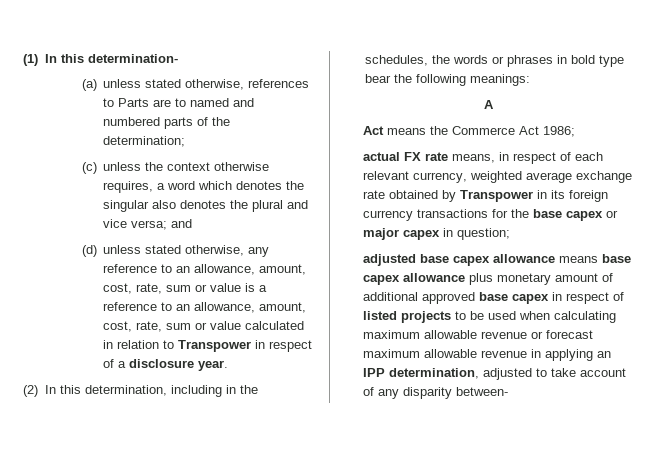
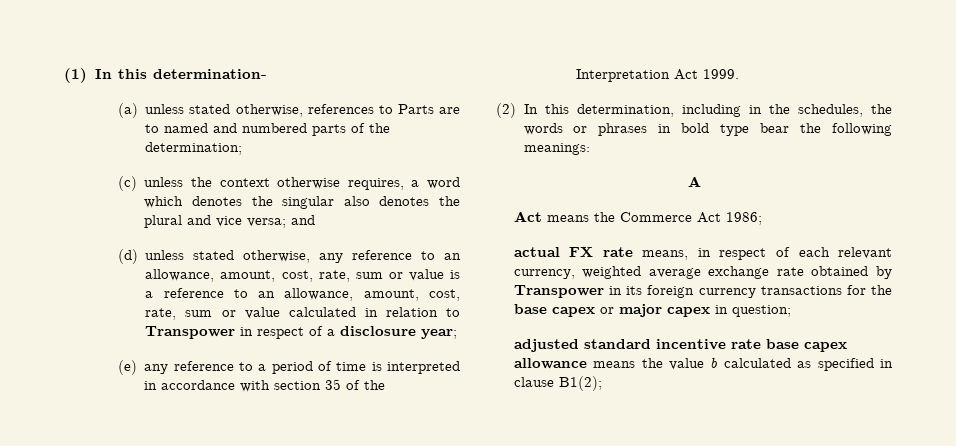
[198,360,229,371] year. -> [421,329,458,339] [117,360,460,375] [144,379,386,392] [576,69,740,82] year; // (e) any reference to a period of time is interpreted in accordance with section 35 of the Interpretation Act 1999.
(416, 260) none -> [583,339,761,350] standard incentive rate
[601,254,631,263] [362,273,613,285] [362,292,624,304] [362,311,616,323] [362,330,593,339] [362,349,611,361] [362,368,626,380] [362,387,508,399] base capex allowance plus monetary amount of additional approved base capex in respect of listed projects to be used when calculating maximum allowable revenue or forecast maximum allowable revenue in applying an IPP determination, adjusted to take account of any disparity between- -> [641,358,894,371] [513,376,602,391] the value b calculated as specified in clause B1(2);

